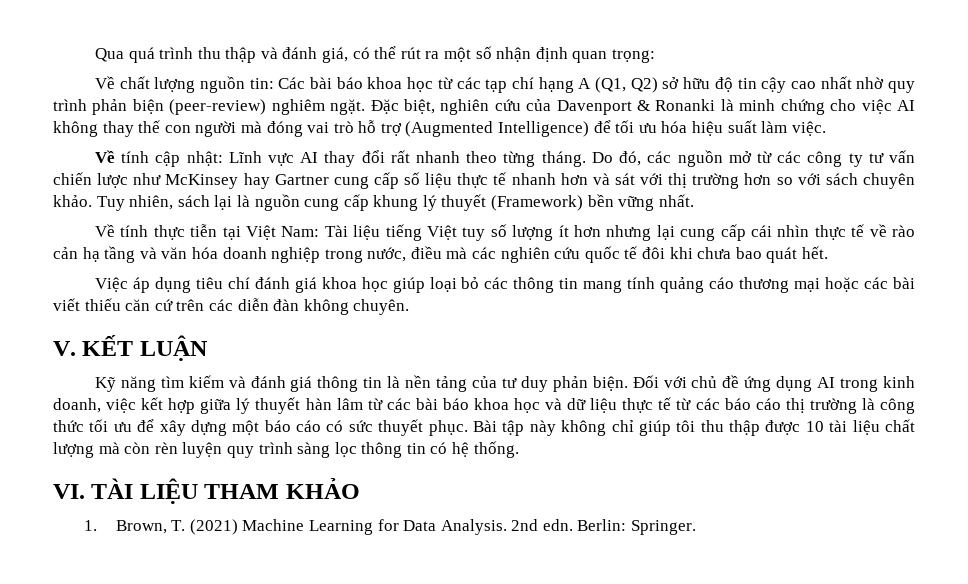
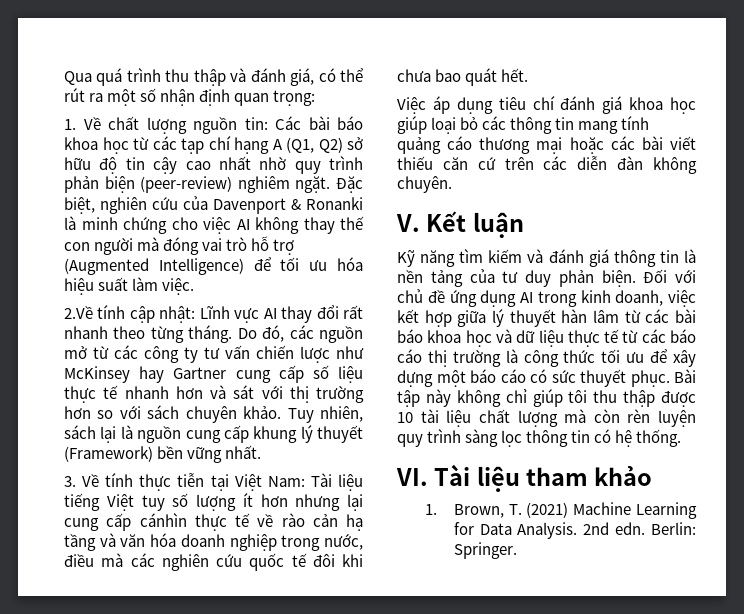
(655, 56) none -> [64,119,76,130] 1.
[94,150,115,163] Về -> [64,306,93,319] 2.Về
(694, 200) none -> [64,476,76,487] 3.
[750,225,810,237] cái nhìn -> [139,513,187,527] cánhìn
[82,335,208,361] KẾT LUẬN -> [426,211,524,238] Kết luận
[91,478,360,504] TÀI LIỆU THAM KHẢO -> [434,464,653,492] Tài liệu tham khảo

